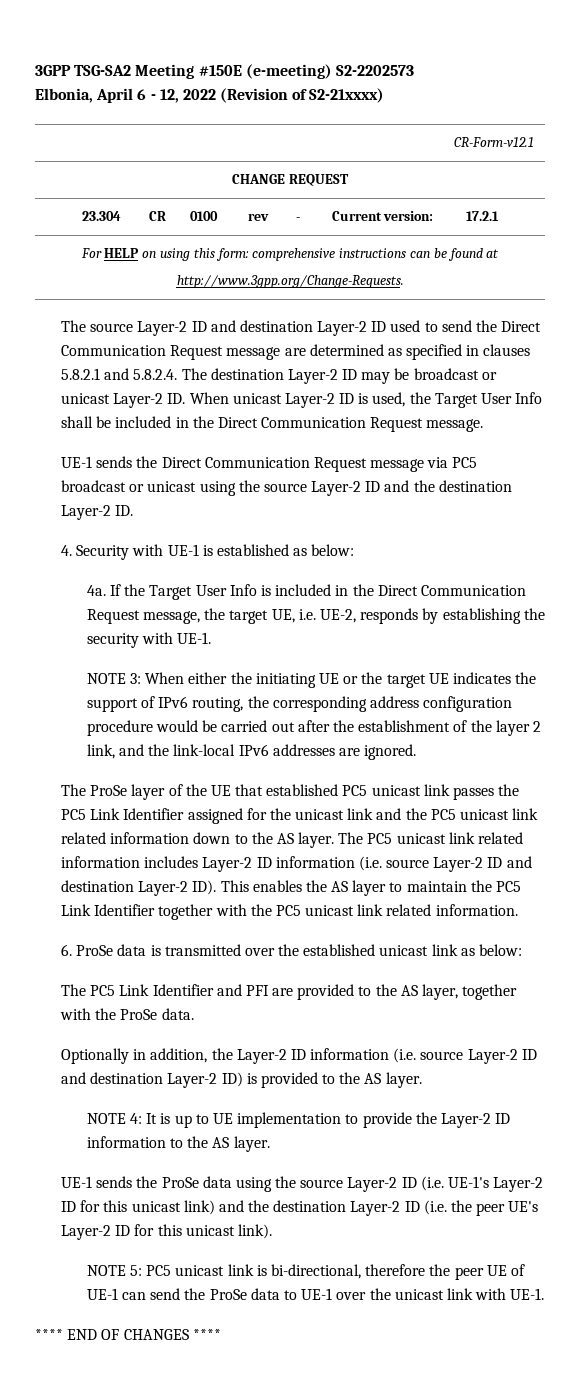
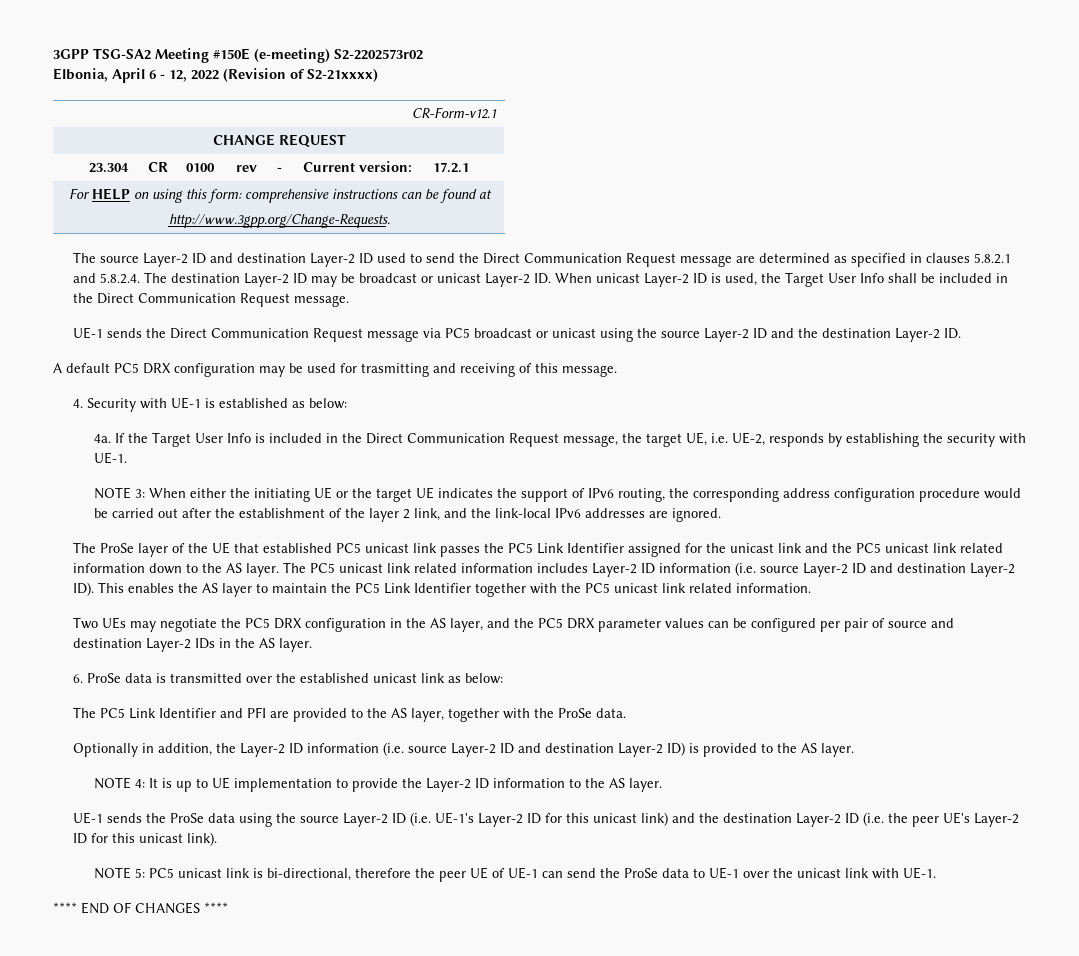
[335,65,414,76] S2-2202573 -> [334,49,423,60] S2-2202573r02
(134, 510) none -> [53,363,617,377] // A default PC5 DRX configuration may be used for trasmitting and receiving of this message.
(518, 910) none -> [73,617,955,632] [73,638,313,652] // Two UEs may negotiate the PC5 DRX configuration in the AS layer, and the PC5 DRX parameter values can be configured per pair of source and destination Layer-2 IDs in the AS layer.

